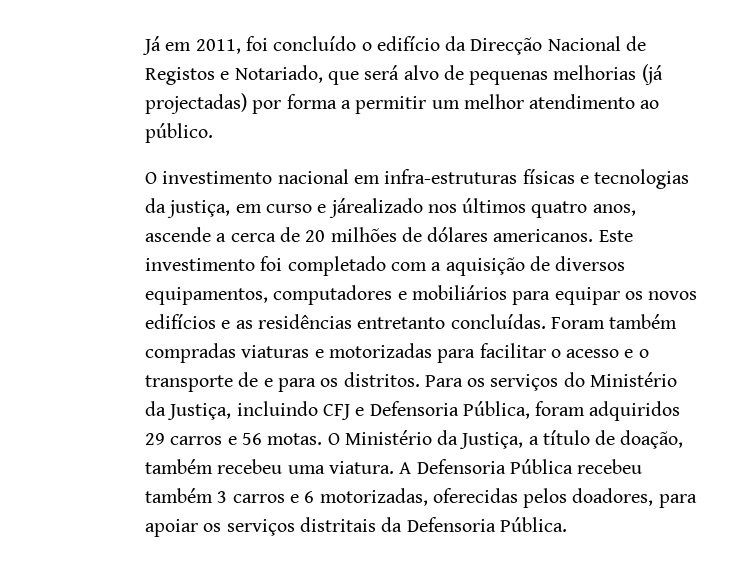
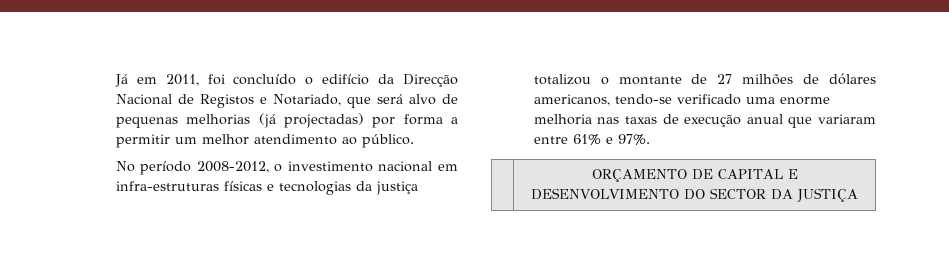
[145,172,158,184] O -> [115,161,283,175] No período 2008-2012, o
[167,198,636,218] [145,227,633,242] [145,256,626,276] [145,285,698,305] [145,314,678,329] [145,343,649,363] [145,372,677,392] [145,401,681,421] [145,430,684,449] [145,459,643,474] [145,488,697,508] [145,517,567,537] justiça, em curso e járealizado nos últimos quatro anos, ascende a cerca de 20 milhões de dólares americanos. Este investimento foi completado com a aquisição de diversos equipamentos, computadores e mobiliários para equipar os novos edifícios e as residências entretanto concluídas. Foram também compradas viaturas e motorizadas para facilitar o acesso e o transporte de e para os distritos. Para os serviços do Ministério da Justiça, incluindo CFJ e Defensoria Pública, foram adquiridos 29 carros e 56 motas. O Ministério da Justiça, a título de doação, também recebeu uma viatura. A Defensoria Pública recebeu também 3 carros e 6 motorizadas, oferecidas pelos doadores, para apoiar os serviços distritais da Defensoria Pública. -> [375,181,418,195] [533,73,876,85] [533,94,830,106] [533,114,876,128] [533,134,650,145] [591,169,798,182] [531,188,858,202] justiça totalizou o montante de 27 milhões de dólares americanos, tendo-se verificado uma enorme melhoria nas taxas de execução anual que variaram entre 61% e 97%. // | ORÇAMENTO DE CAPITAL E DESENVOLVIMENTO DO SECTOR DA JUSTIÇA

